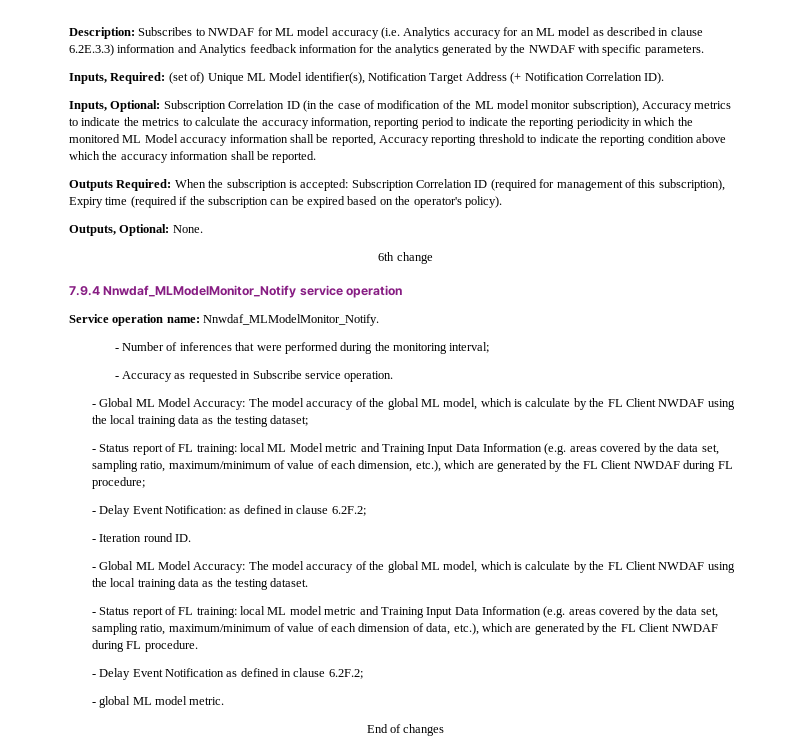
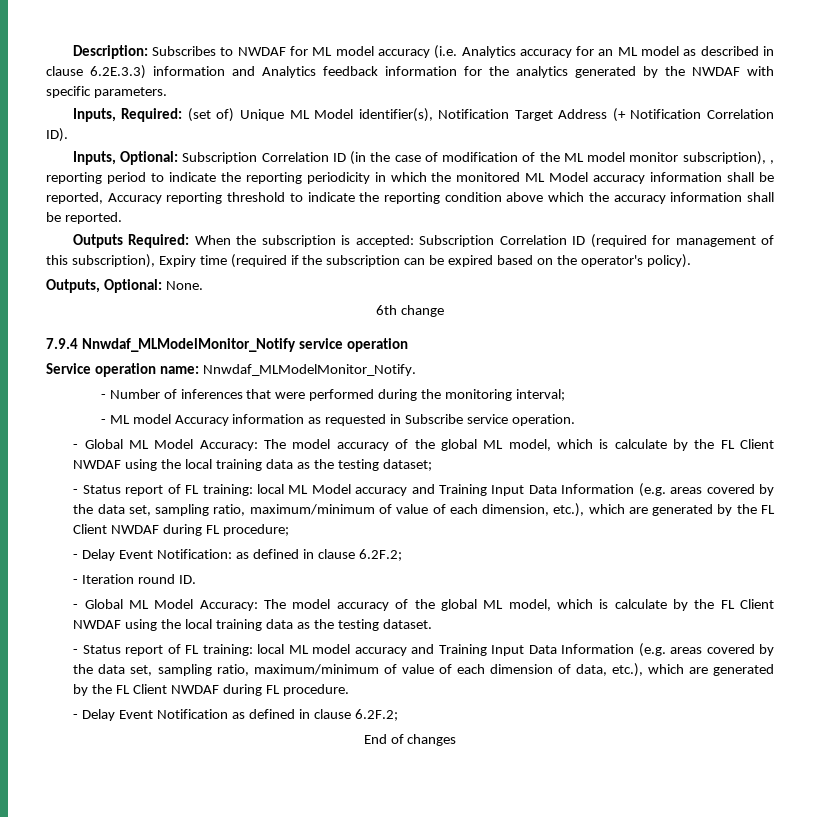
[642,101,732,112] [69,117,371,129] Accuracy metrics to indicate the metrics to calculate the accuracy information, -> [770,160,775,164] ,
[122,371,173,382] Accuracy -> [109,414,305,426] ML model Accuracy information
[325,444,358,452] metric -> [355,487,408,496] accuracy
[324,607,357,615] metric -> [354,647,407,656] accuracy
[91,696,225,708] // - global ML model metric. -> (398, 715) none

